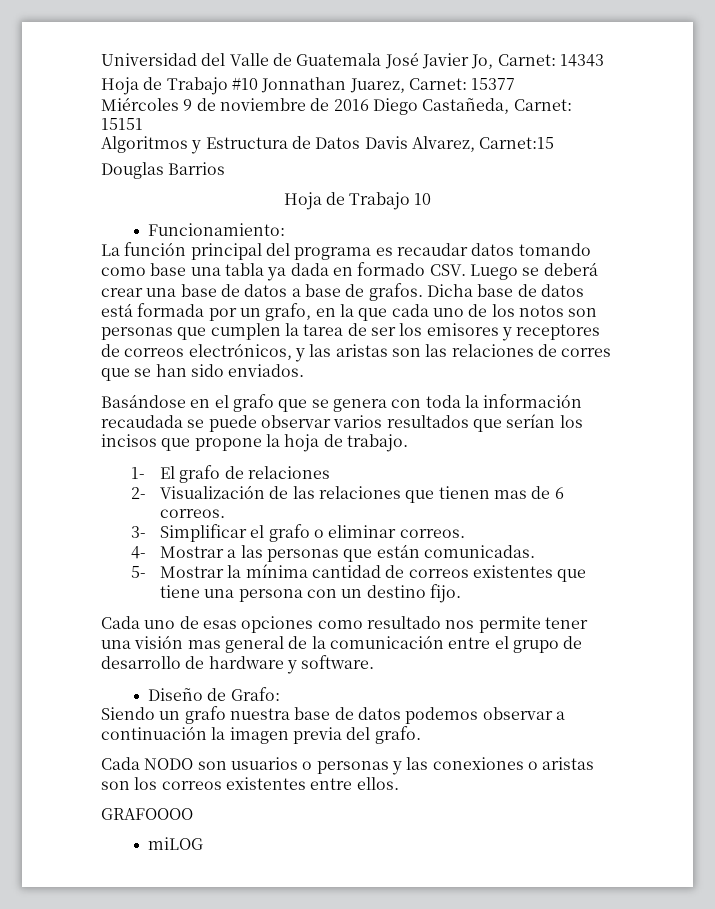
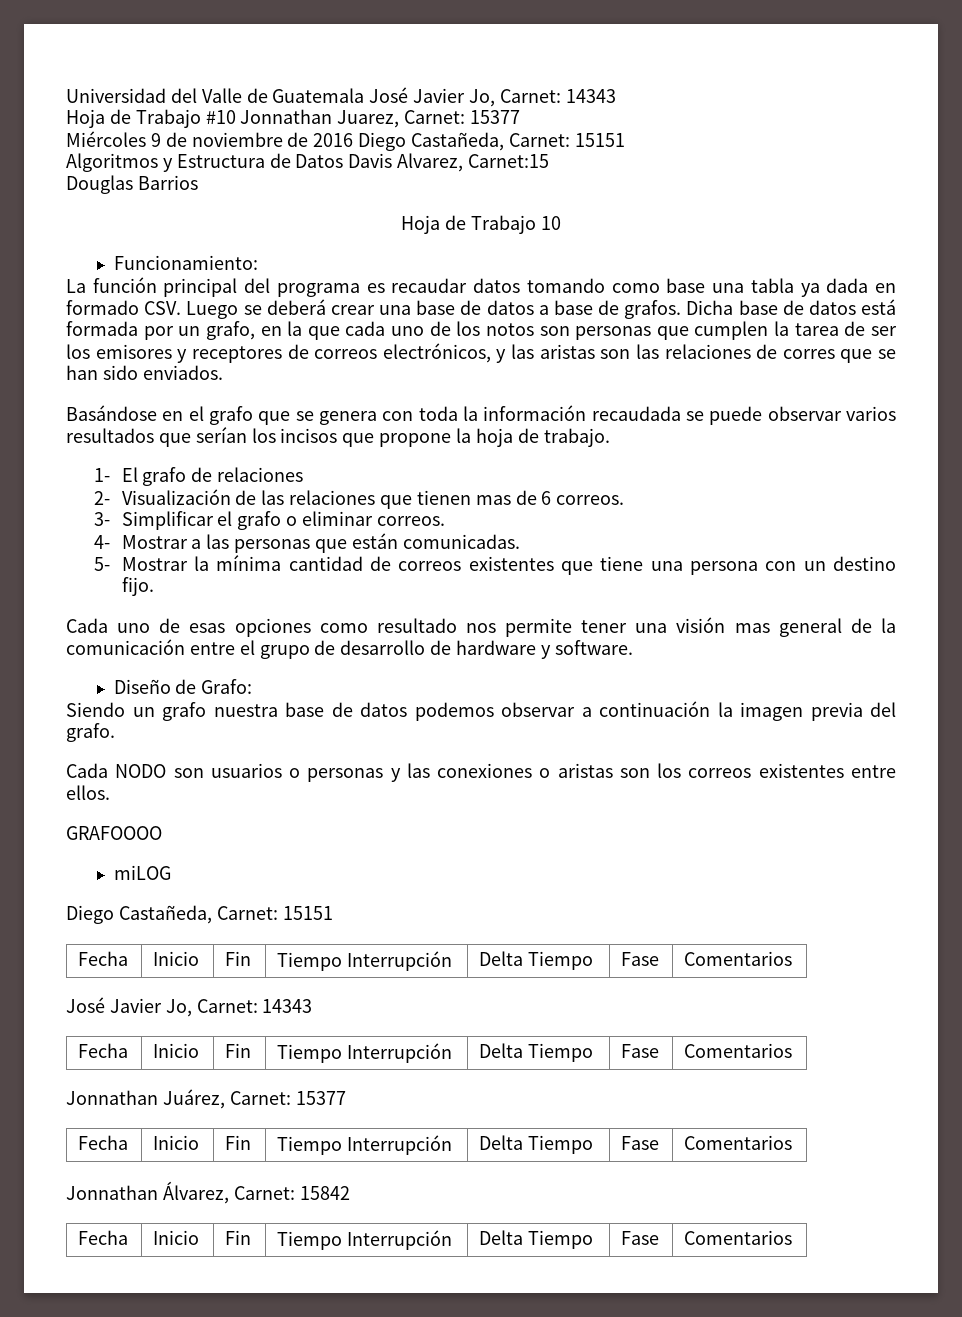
(204, 843) none -> [66,905,333,924] [78,951,129,966] [153,951,200,966] [225,951,252,966] [277,951,453,971] [479,951,594,970] [621,952,660,966] [684,951,793,966] [66,997,313,1017] [78,1043,129,1058] [153,1043,200,1058] [225,1043,252,1058] [277,1043,453,1063] [479,1043,594,1062] [621,1044,660,1058] [684,1043,793,1058] [66,1089,346,1109] [78,1135,129,1150] [153,1135,200,1150] [225,1135,252,1150] [277,1135,453,1155] [479,1135,594,1154] [621,1136,660,1150] [684,1135,793,1150] [66,1181,350,1204] [78,1230,129,1245] [153,1230,200,1245] [225,1230,252,1245] [277,1230,453,1250] [479,1230,594,1249] [621,1231,660,1245] [684,1230,793,1245] // Diego Castañeda, Carnet: 15151 // Fecha | Inicio | Fin | Tiempo Interrupción | Delta Tiempo | Fase | Comentarios // José Javier Jo, Carnet: 14343 // Fecha | Inicio | Fin | Tiempo Interrupción | Delta Tiempo | Fase | Comentarios // Jonnathan Juárez, Carnet: 15377 // Fecha | Inicio | Fin | Tiempo Interrupción | Delta Tiempo | Fase | Comentarios // Jonnathan Álvarez, Carnet: 15842 // Fecha | Inicio | Fin | Tiempo Interrupción | Delta Tiempo | Fase | Comentarios

